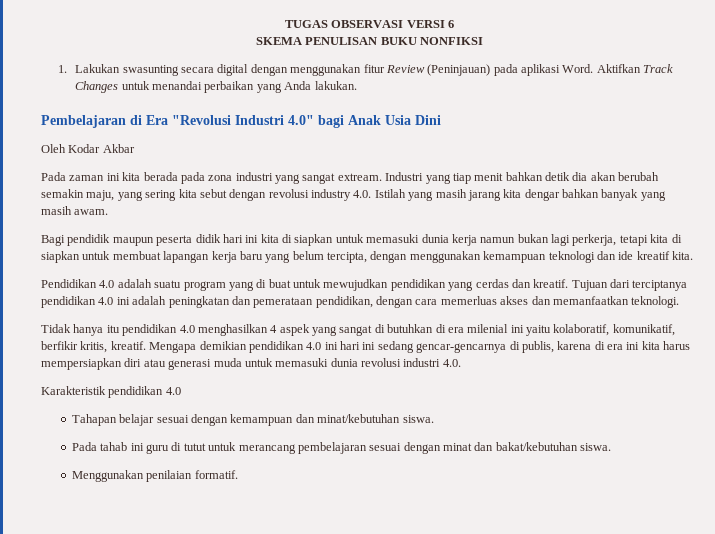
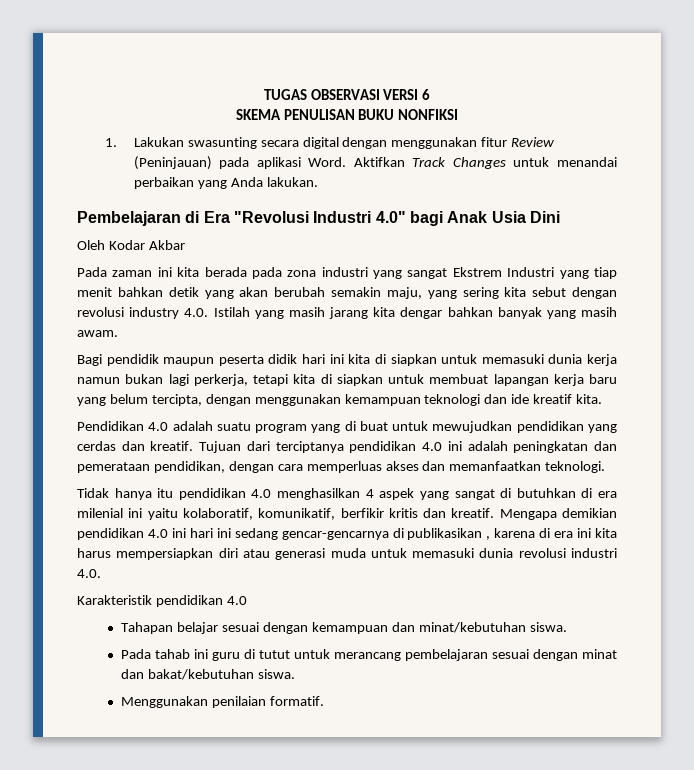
[337,173,382,181] extream. -> [452,267,502,277] Ekstrem
[572,172,588,181] dia -> [204,290,234,299] yang
[440,296,497,305] memerluas -> [306,461,382,473] memperluas
[80,341,108,353] kritis, -> [388,508,447,518] kritis dan
[521,341,554,353] publis, -> [407,528,491,540] publikasikan ,

